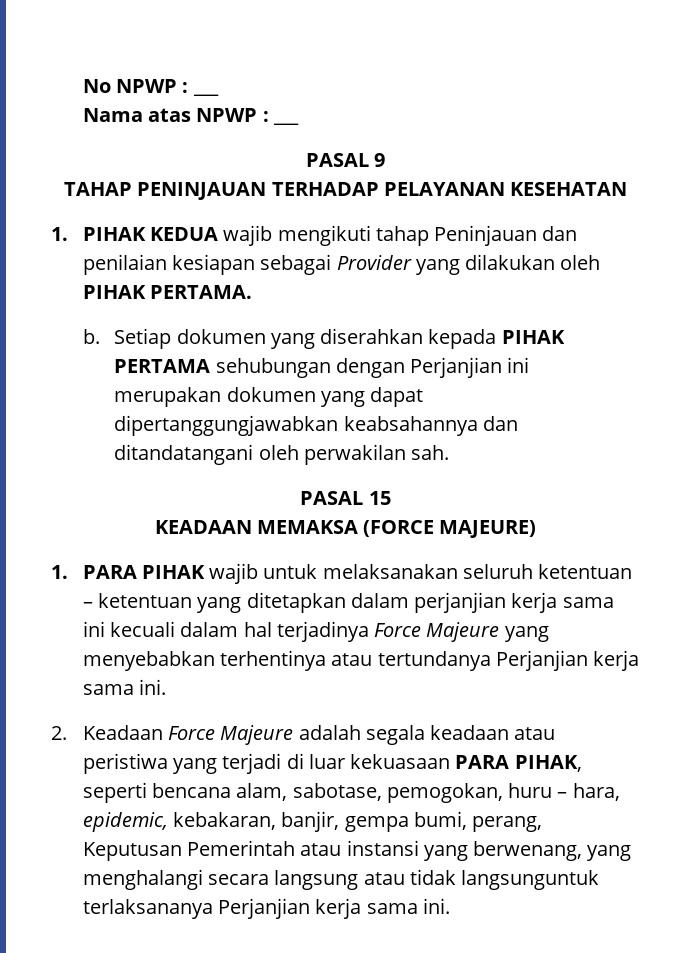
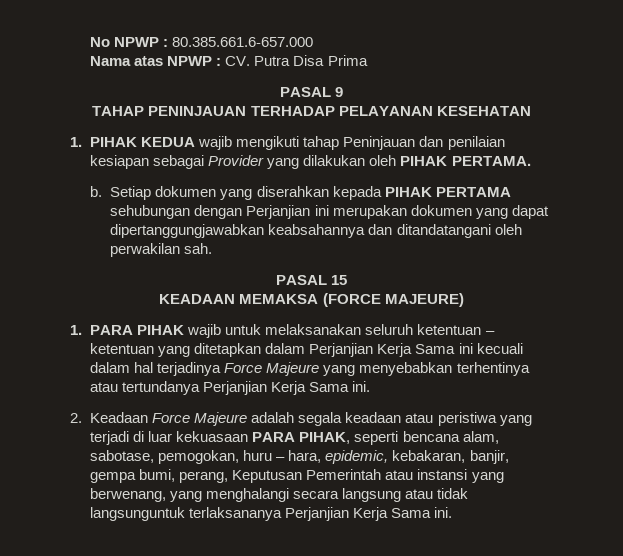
[192,93,219,96] ___ -> [172,37,314,47] 80.385.661.6-657.000
[272,122,299,125] ___ -> [225,55,368,66] CV. Putra Disa Prima
[414,592,614,613] perjanjian kerja sama -> [309,343,456,357] Perjanjian Kerja Sama
[593,650,640,671] [82,684,134,695] kerja sama -> [271,381,350,395] Kerja Sama
[315,898,418,919] kerja sama -> [353,507,432,521] Kerja Sama

